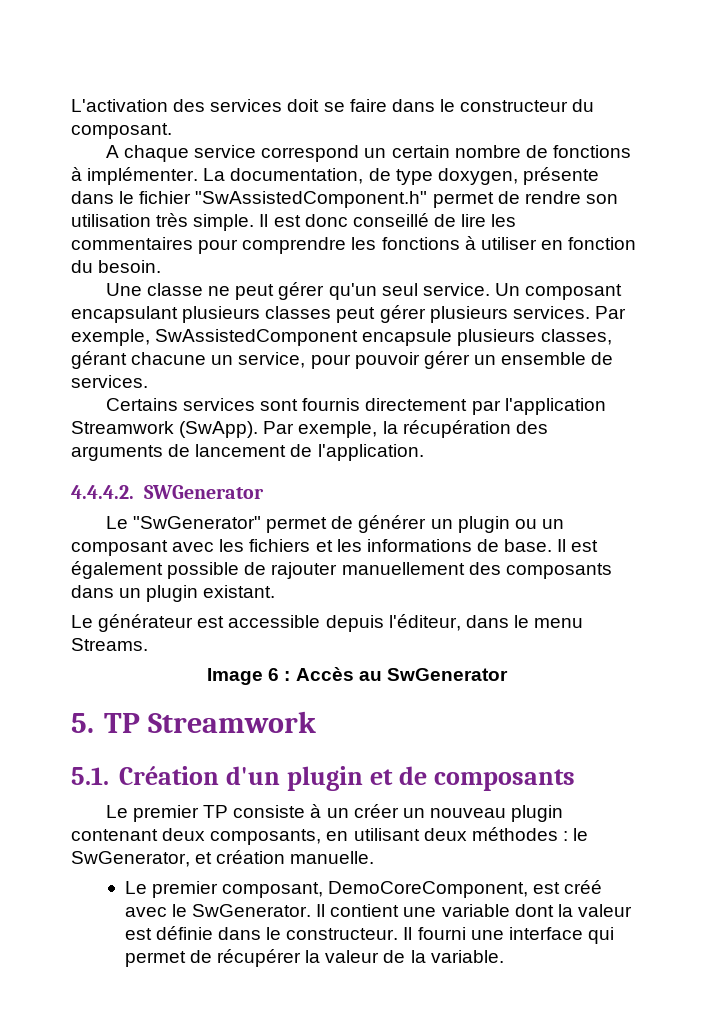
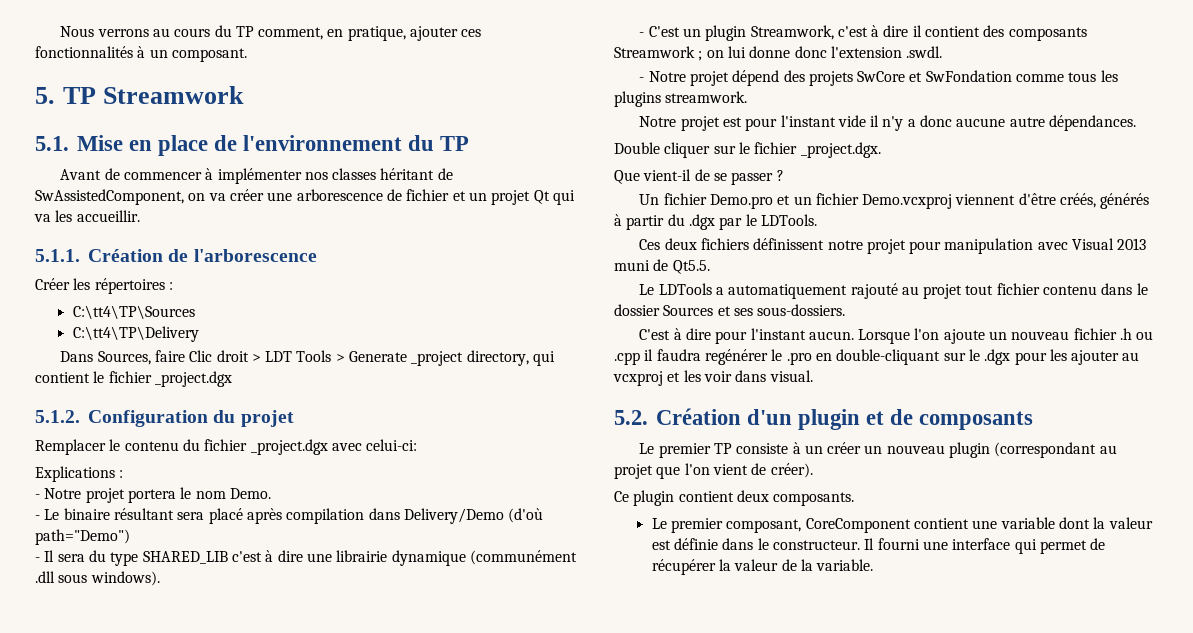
[71,99,595,112] [71,123,172,139] [105,145,631,162] [71,167,599,185] [71,191,618,208] [71,213,517,231] [71,236,637,254] [71,260,162,273] [105,282,623,300] [71,305,626,323] [71,329,612,346] [71,351,614,369] [71,375,148,388] [105,398,606,415] [71,420,548,438] [71,444,424,461] [71,485,264,499] [105,515,564,533] [71,539,599,556] [71,561,612,579] [71,585,276,602] [71,614,584,632] [71,638,148,651] [207,667,508,685] [71,711,316,733] [71,767,109,785] L'activation des services doit se faire dans le constructeur du composant. // A chaque service correspond un certain nombre de fonctions à implémenter. La documentation, de type doxygen, présente dans le fichier "SwAssistedComponent.h" permet de rendre son utilisation très simple. Il est donc conseillé de lire les commentaires pour comprendre les fonctions à utiliser en fonction du besoin. // Une classe ne peut gérer qu'un seul service. Un composant encapsulant plusieurs classes peut gérer plusieurs services. Par exemple, SwAssistedComponent encapsule plusieurs classes, gérant chacune un service, pour pouvoir gérer un ensemble de services. // Certains services sont fournis directement par l'application Streamwork (SwApp). Par exemple, la récupération des arguments de lancement de l'application. // 4.4.4.2. SWGenerator // Le "SwGenerator" permet de générer un plugin ou un composant avec les fichiers et les informations de base. Il est également possible de rajouter manuellement des composants dans un plugin existant. // Le générateur est accessible depuis l'éditeur, dans le menu Streams. // Image 6 : Accès au SwGenerator // 5. TP Streamwork // 5.1. -> [60,25,482,41] [35,46,247,62] [35,86,245,104] [35,135,470,156] [60,168,453,184] [35,189,575,205] [34,210,140,222] [35,249,317,262] [35,278,173,294] [72,305,195,319] [72,326,199,342] [60,350,556,366] [35,371,232,387] [35,410,294,427] [35,439,418,455] [35,466,124,482] [35,487,271,503] [35,508,544,524] [35,529,130,545] [35,550,577,566] [35,571,160,586] [639,25,1087,41] [614,46,943,61] [639,70,1118,86] [614,91,748,107] [639,115,1137,131] [614,142,881,158] [614,169,784,185] [639,193,1150,209] [614,214,817,230] [639,238,1147,254] [614,259,710,274] [639,283,1148,299] [614,304,846,316] [639,328,1154,344] [614,349,1140,365] [613,370,813,386] [614,410,648,425] Nous verrons au cours du TP comment, en pratique, ajouter ces fonctionnalités à un composant. // 5. TP Streamwork // 5.1. Mise en place de l'environnement du TP // Avant de commencer à implémenter nos classes héritant de SwAssistedComponent, on va créer une arborescence de fichier et un projet Qt qui va les accueillir. // 5.1.1. Création de l'arborescence // Créer les répertoires : // C:\tt4\TP\Sources // C:\tt4\TP\Delivery // Dans Sources, faire Clic droit > LDT Tools > Generate _project directory, qui contient le fichier _project.dgx // 5.1.2. Configuration du projet // Remplacer le contenu du fichier _project.dgx avec celui-ci: // Explications : // - Notre projet portera le nom Demo. // - Le binaire résultant sera placé après compilation dans Delivery/Demo (d'où path="Demo") // - Il sera du type SHARED_LIB c'est à dire une librairie dynamique (communément .dll sous windows). // - C'est un plugin Streamwork, c'est à dire il contient des composants Streamwork ; on lui donne donc l'extension .swdl. // - Notre projet dépend des projets SwCore et SwFondation comme tous les plugins streamwork. // Notre projet est pour l'instant vide il n'y a donc aucune autre dépendances. // Double cliquer sur le fichier _project.dgx. // Que vient-il de se passer ? // Un fichier Demo.pro et un fichier Demo.vcxproj viennent d'être créés, générés à partir du .dgx par le LDTools. // Ces deux fichiers définissent notre projet pour manipulation avec Visual 2013 muni de Qt5.5. // Le LDTools a automatiquement rajouté au projet tout fichier contenu dans le dossier Sources et ses sous-dossiers. // C'est à dire pour l'instant aucun. Lorsque l'on ajoute un nouveau fichier .h ou .cpp il faudra regénérer le .pro en double-cliquant sur le .dgx pour les ajouter au vcxproj et les voir dans visual. // 5.2.
[71,827,589,845] [71,850,375,867] [124,880,603,898] [124,904,326,917] contenant deux composants, en utilisant deux méthodes : le SwGenerator, et création manuelle. // Le premier composant, DemoCoreComponent, est créé avec le SwGenerator. Il -> [994,442,1117,458] [614,463,813,479] [614,490,855,506] [651,518,911,533] (correspondant au projet que l'on vient de créer). // Ce plugin contient deux composants. // Le premier composant, CoreComponent

